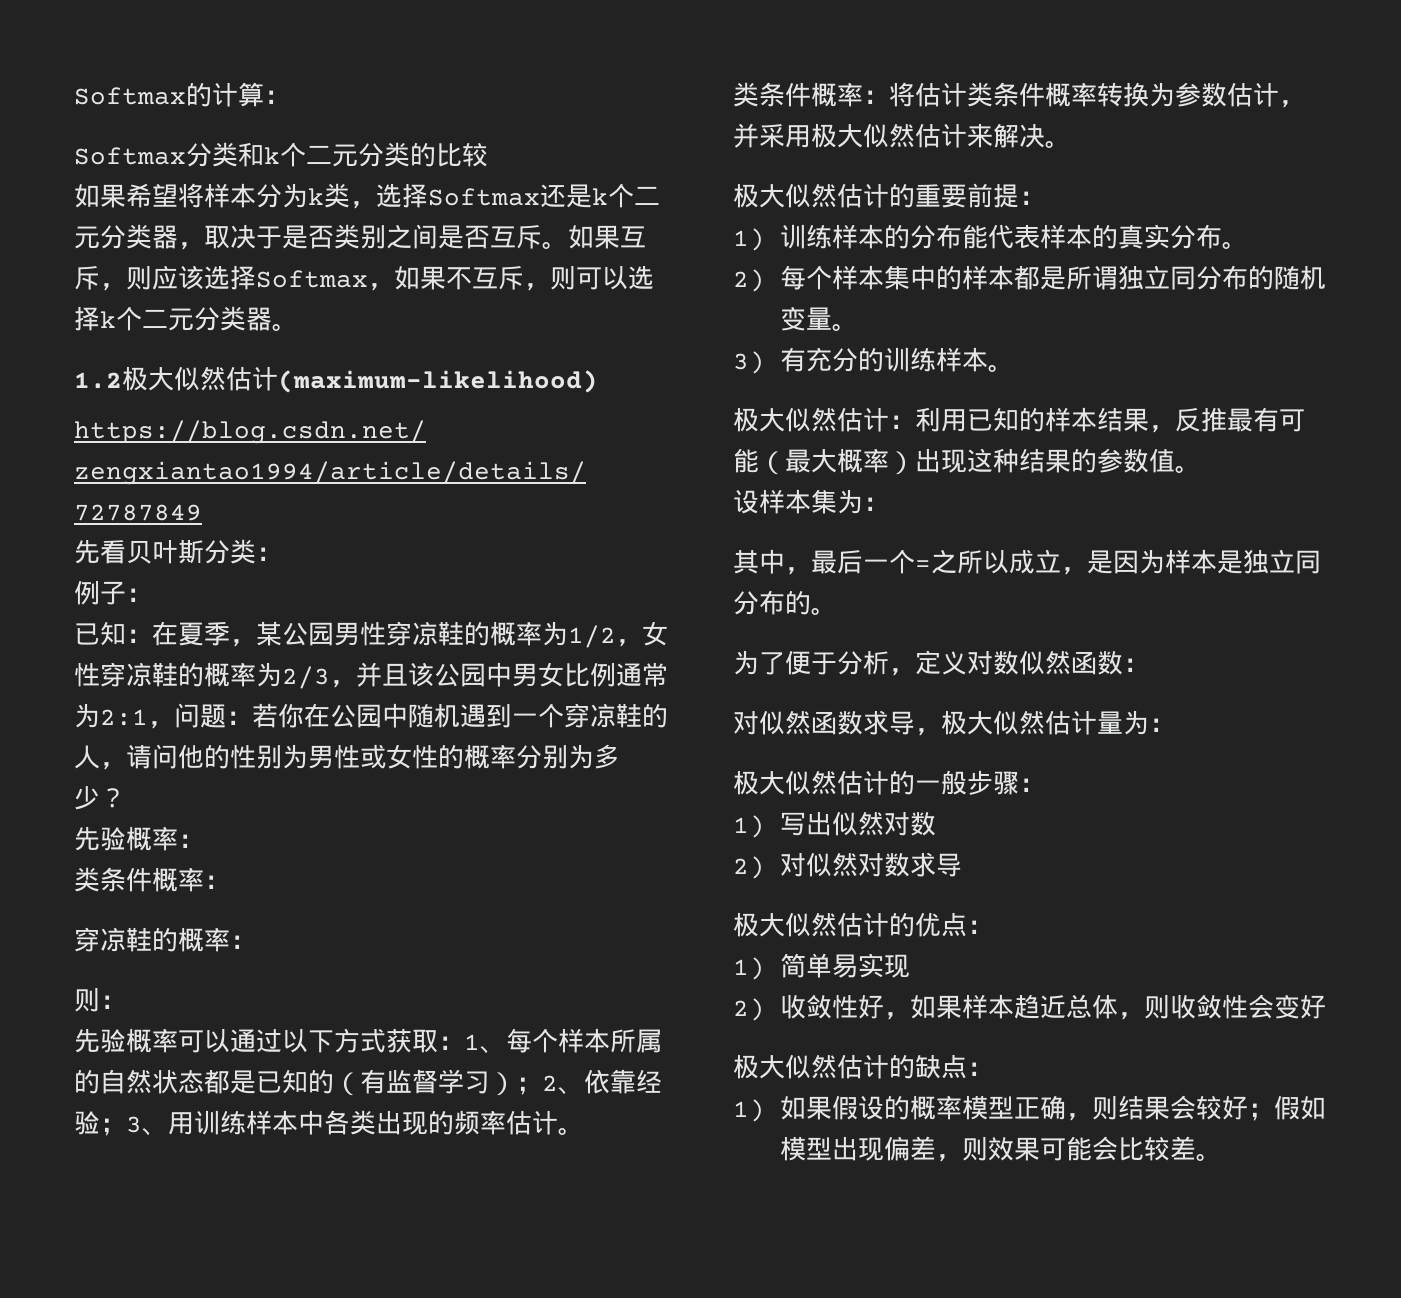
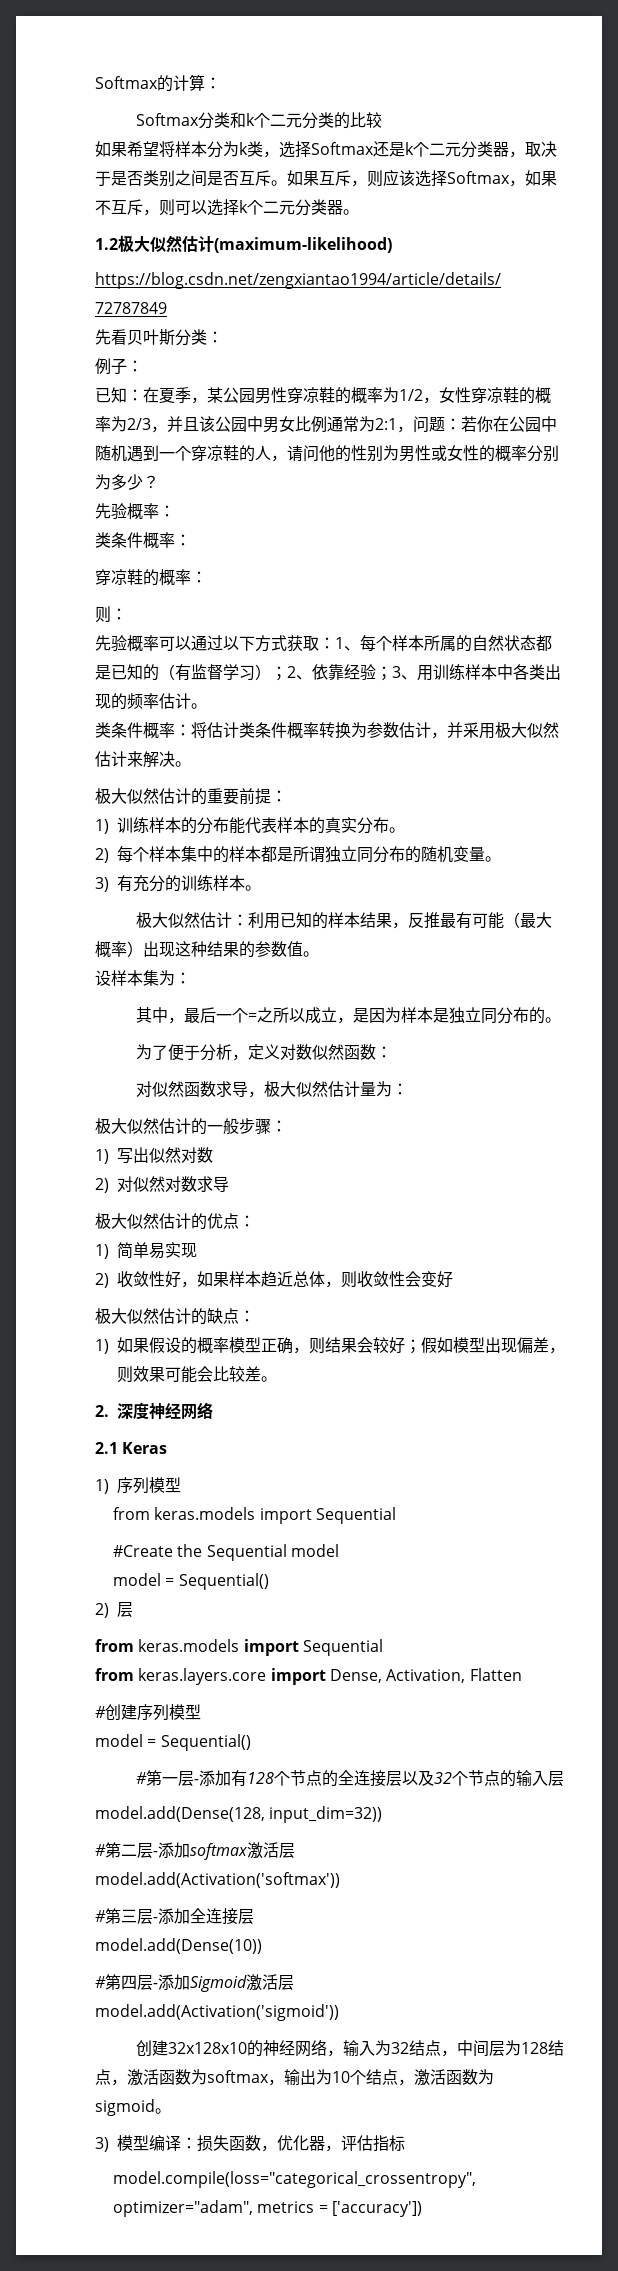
(1223, 1157) none -> [95,1402,213,1420] [95,1442,168,1454] [95,1477,181,1494] [113,1507,397,1524] [113,1544,340,1561] [113,1573,269,1590] [95,1602,133,1618] [95,1639,383,1656] [95,1668,522,1685] [95,1704,201,1721] [95,1734,251,1751] [135,1770,564,1787] [95,1806,383,1823] [95,1842,295,1860] [95,1872,340,1888] [95,1908,254,1925] [95,1938,262,1954] [95,1974,294,1992] [95,2004,339,2021] [135,2039,564,2057] [95,2069,494,2086] [95,2099,171,2116] [95,2135,405,2152] [113,2171,477,2188] [113,2200,423,2217] // 2.深度神经网络 // 2.1 Keras // 1)序列模型 // from keras.models import Sequential // #Create the Sequential model // model = Sequential() // 2)层 // from keras.models import Sequential // from keras.layers.core import Dense, Activation, Flatten // #创建序列模型 // model = Sequential() // #第一层-添加有128个节点的全连接层以及32个节点的输入层 // model.add(Dense(128, input_dim=32)) // #第二层-添加softmax激活层 // model.add(Activation('softmax')) // #第三层-添加全连接层 // model.add(Dense(10)) // #第四层-添加Sigmoid激活层 // model.add(Activation('sigmoid')) // 创建32x128x10的神经网络，输入为32结点，中间层为128结点，激活函数为softmax，输出为10个结点，激活函数为sigmoid。 // 3)模型编译：损失函数，优化器，评估指标 // model.compile(loss="categorical_crossentropy", optimizer="adam", metrics = ['accuracy'])

